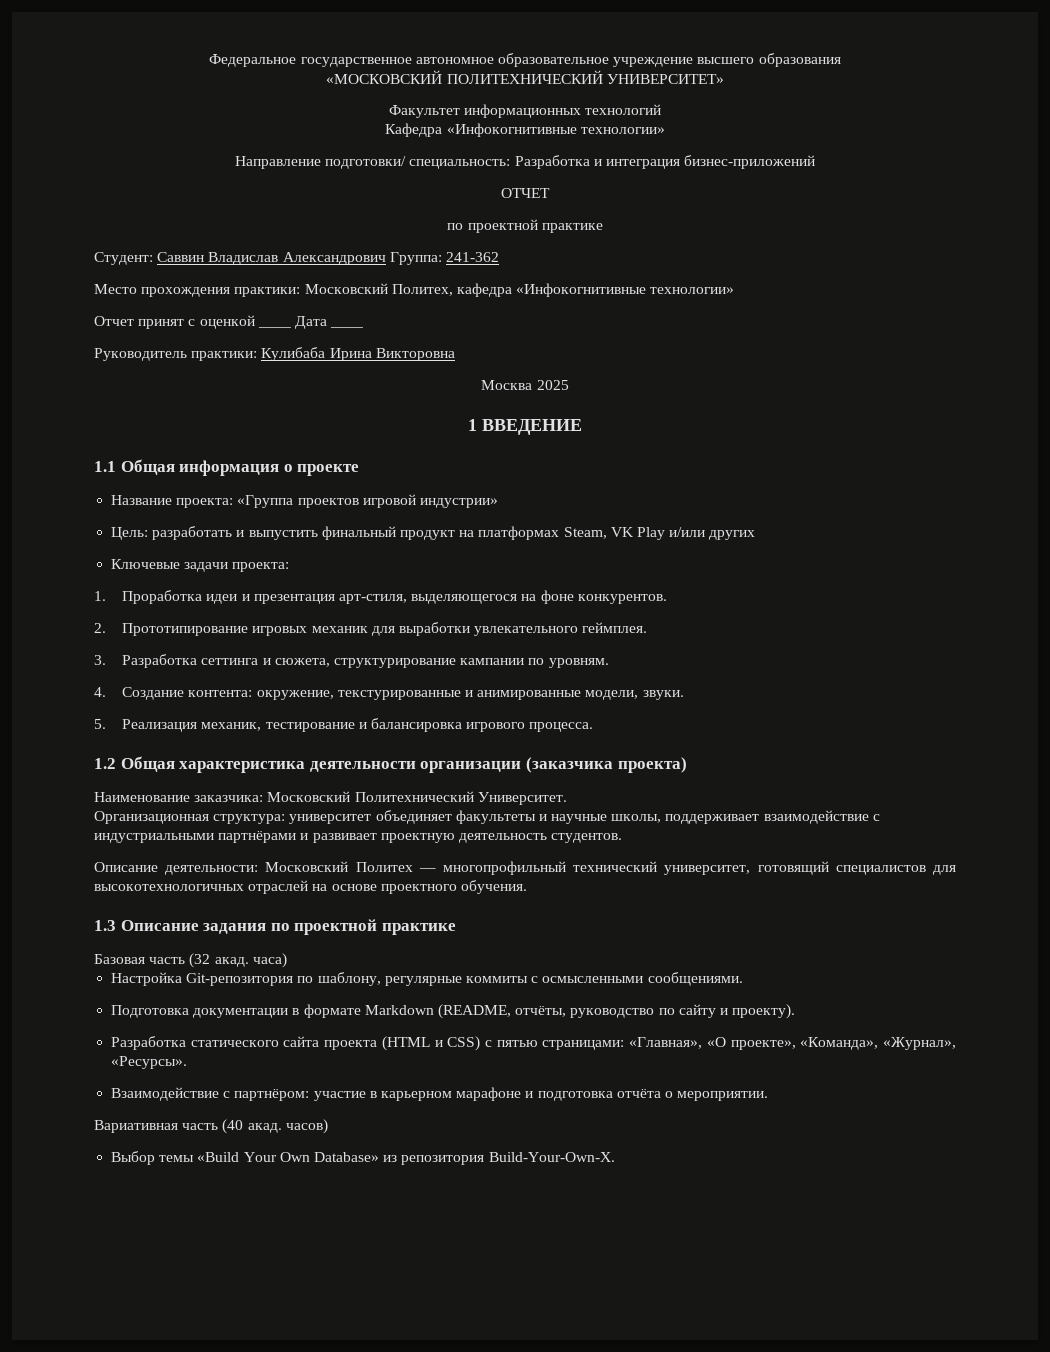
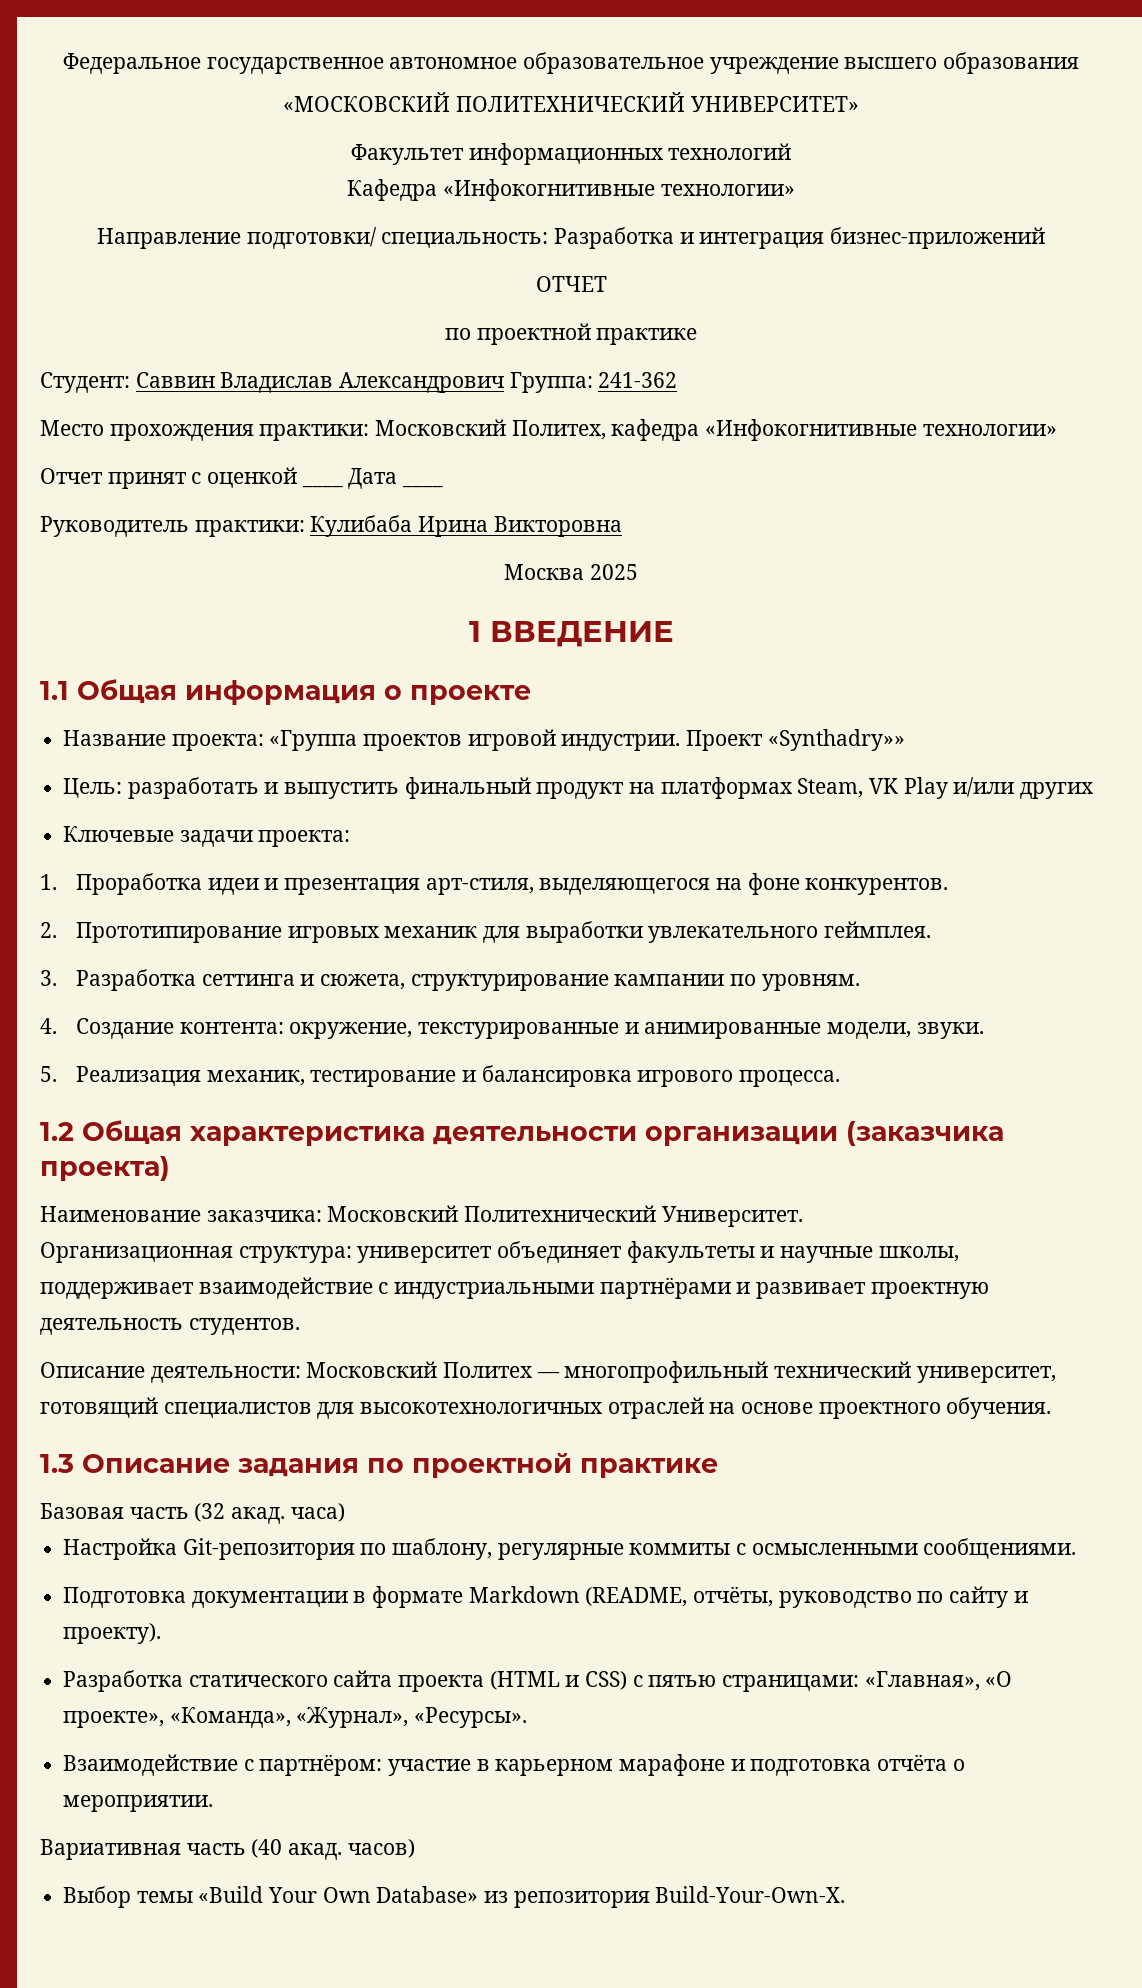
[419,498,498,508] индустрии» -> [561,729,905,751] индустрии. Проект «Synthadry»»

